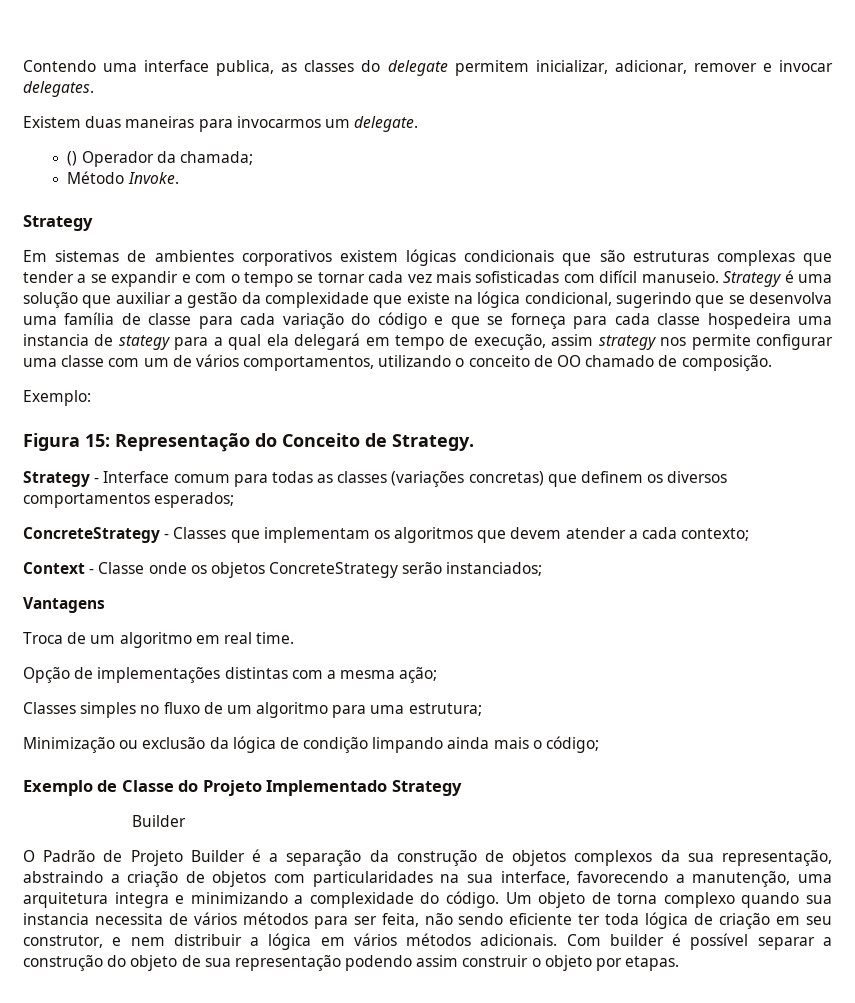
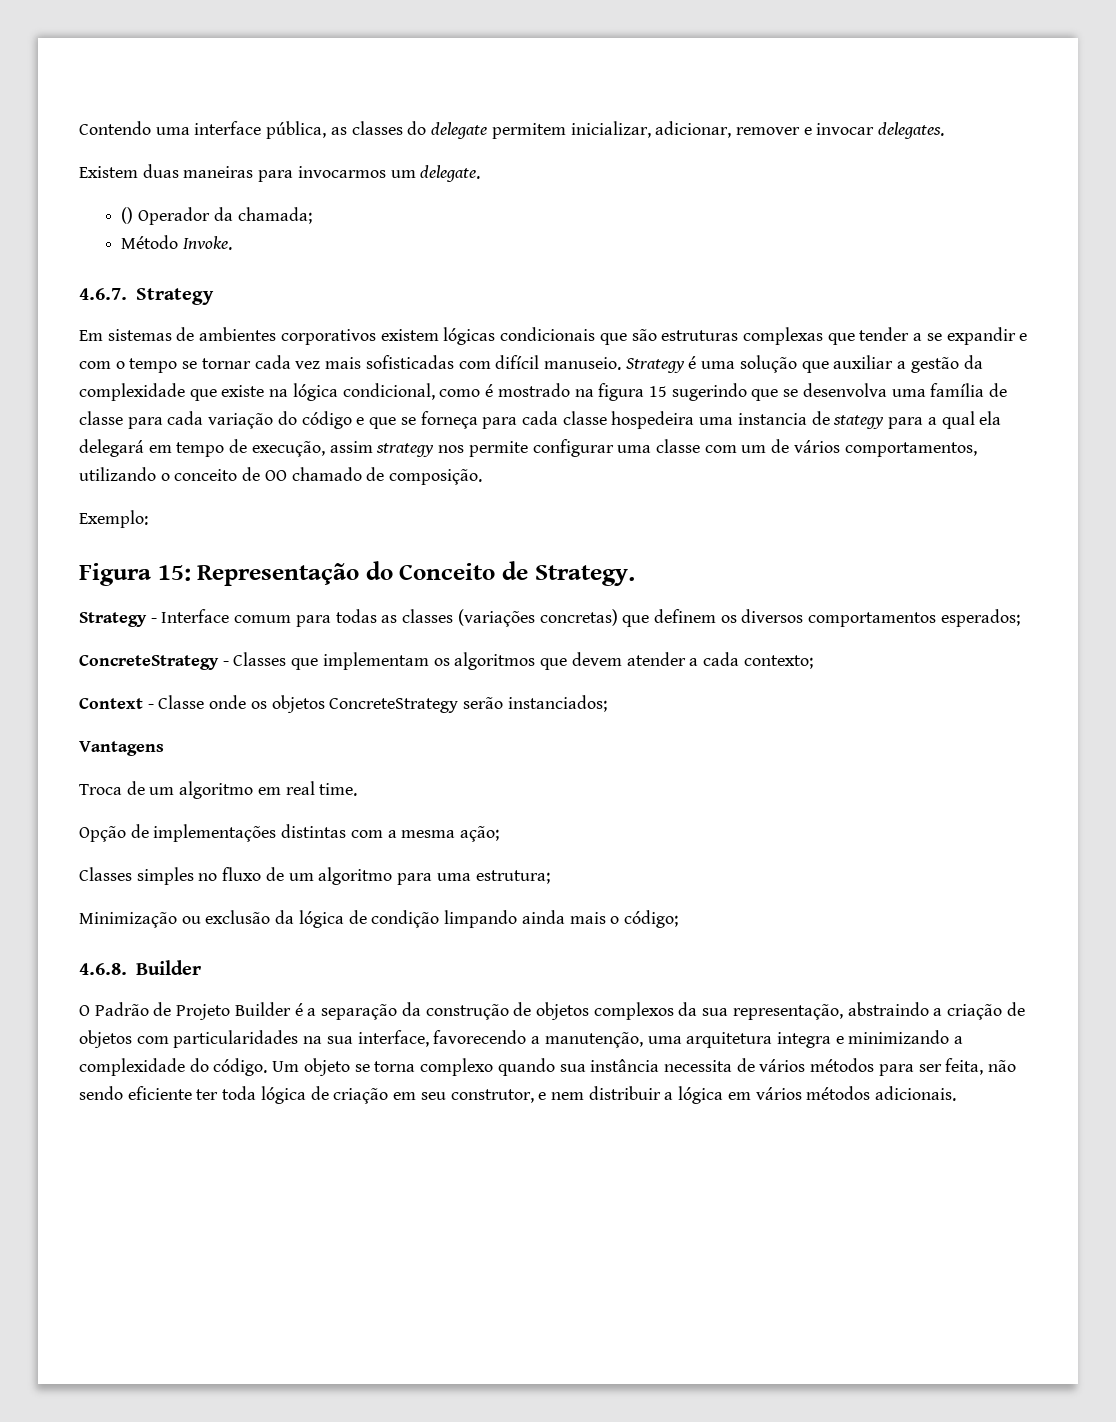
[216,60,275,76] publica, -> [266,121,327,139] pública,
(179, 178) none -> [79,288,127,300] 4.6.7.
(612, 299) none -> [439,383,667,401] como é mostrado na figura 15
[23,780,462,796] Exemplo de Classe do Projeto Implementado Strategy // -> [79,963,127,975] 4.6.8.
[591,892,611,904] de -> [354,1064,370,1072] se
[23,913,89,925] instancia -> [590,1059,660,1072] instância
[566,933,832,950] [23,955,680,971] Com builder é possível separar a construção do objeto de sua representação podendo assim construir o objeto por etapas. -> (957, 1093) none

